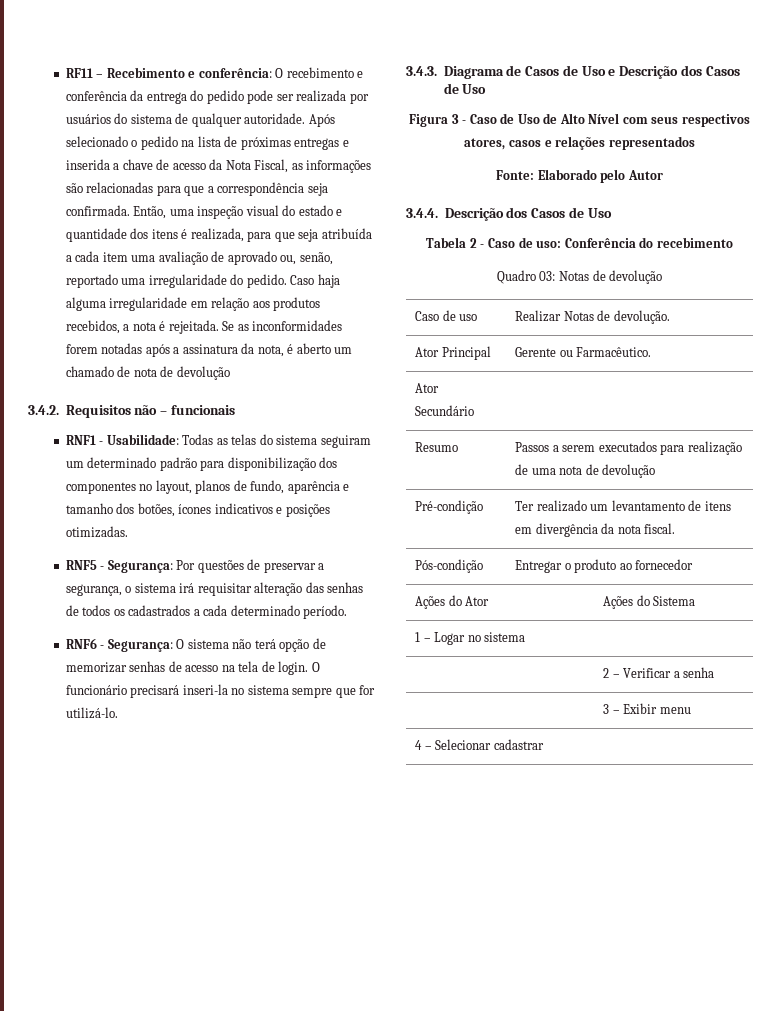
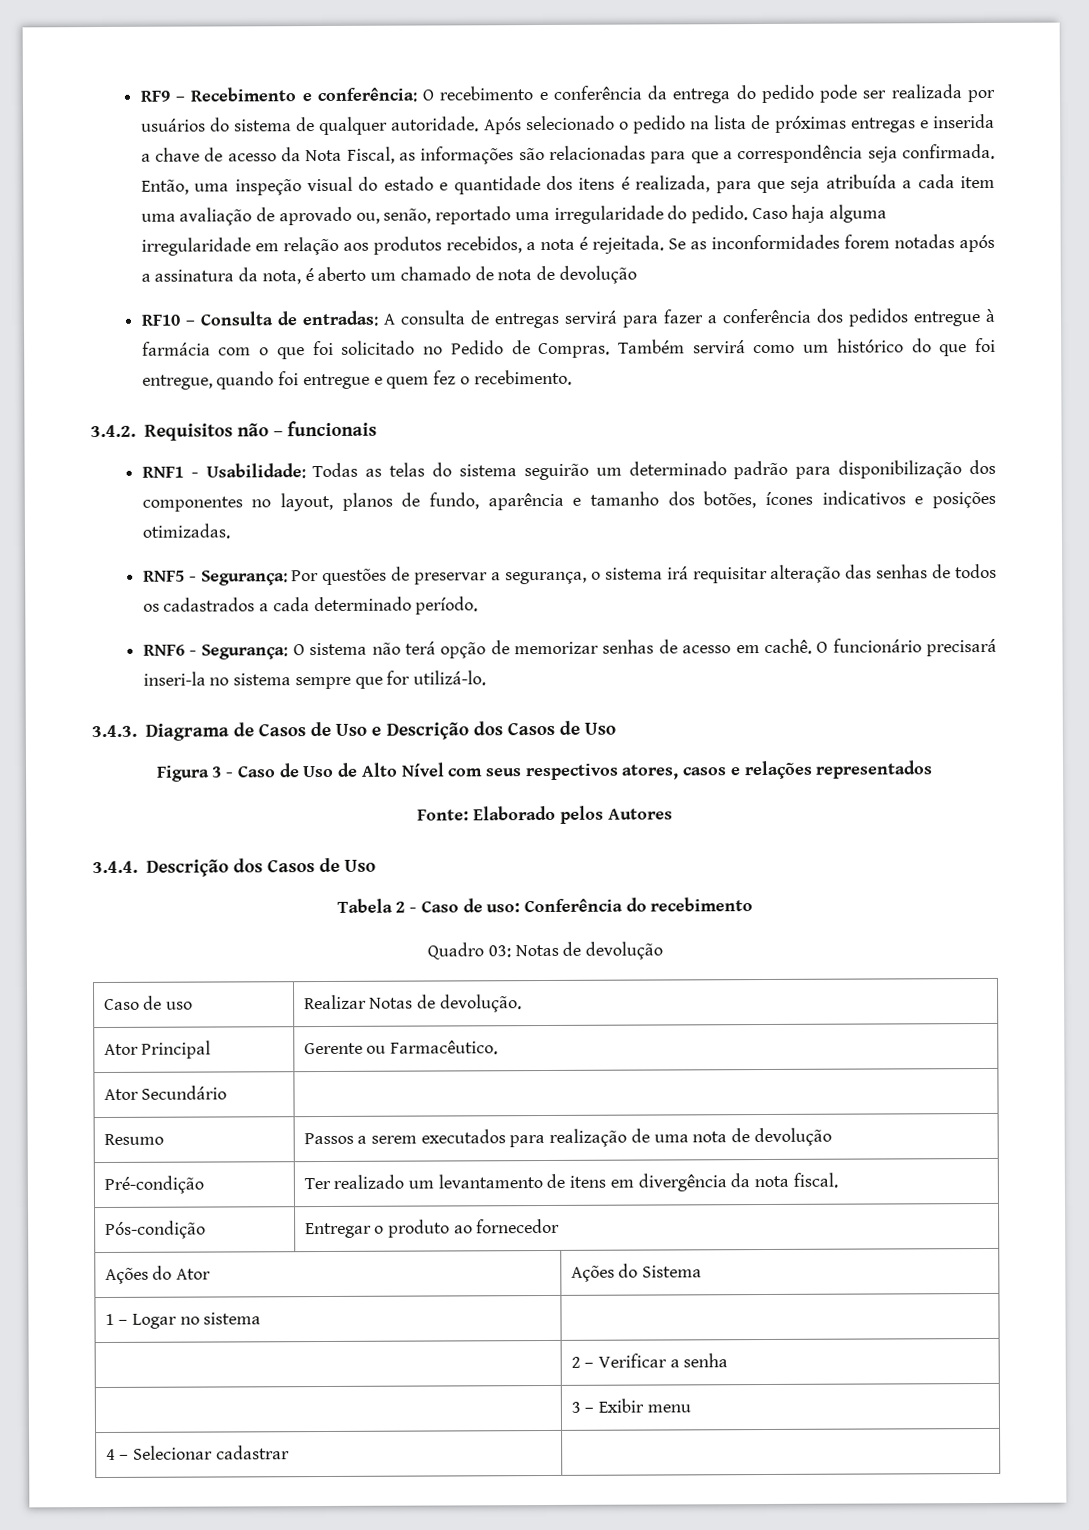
[65,68,93,78] RF11 -> [139,90,170,102] RF9
(230, 373) none -> [140,308,995,329] [141,337,997,360] [141,369,572,390] // RF10 – Consulta de entradas: A consulta de entregas servirá para fazer a conferência dos pedidos entregue à farmácia com o que foi solicitado no Pedido de Compras. Também servirá como um histórico do que foi entregue, quando foi entregue e quem fez o recebimento.
[320,435,371,448] seguiram -> [523,463,589,481] seguirão
[221,661,309,675] na tela de login. -> [735,638,812,655] em cachê.
[600,169,663,183] pelo Autor -> [559,805,673,824] pelos Autores

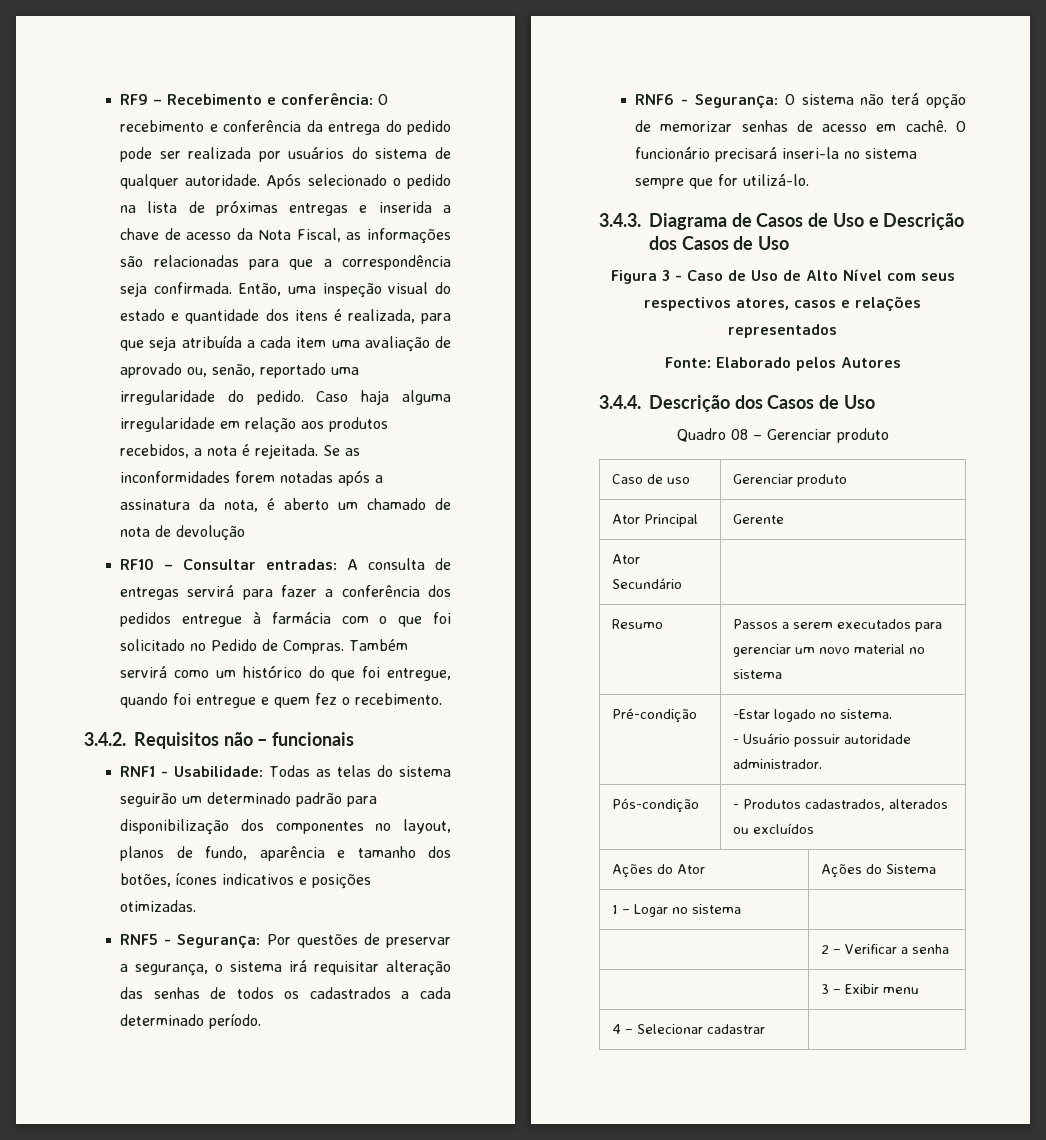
[199,311,298,326] Consulta de -> [183,559,257,570] Consultar
[336,897,754,913] [427,941,663,960] Tabela 2 - Caso de uso: Conferência do recebimento // Quadro 03: Notas de devolução -> [676,428,889,443] Quadro 08 – Gerenciar produto
[303,994,522,1013] Realizar Notas de devolução. -> [732,474,847,487] Gerenciar produto
[366,1040,499,1055] ou Farmacêutico. -> (784, 519) none
[549,1127,832,1147] [103,1175,204,1195] [303,1172,838,1192] [104,1220,206,1240] [304,1218,561,1239] realização de uma nota de devolução // Pré-condição | Ter realizado um levantamento de itens em divergência da nota fiscal. // Pós-condição | Entregar o produto ao fornecedor -> [732,644,925,657] [732,669,782,679] [611,708,697,723] [732,709,892,722] [732,733,911,747] [732,759,822,769] [611,798,699,813] [732,799,948,811] [732,823,814,834] gerenciar um novo material no sistema // Pré-condição | -Estar logado no sistema. // - Usuário possuir autoridade administrador. // Pós-condição | - Produtos cadastrados, alterados ou excluídos

